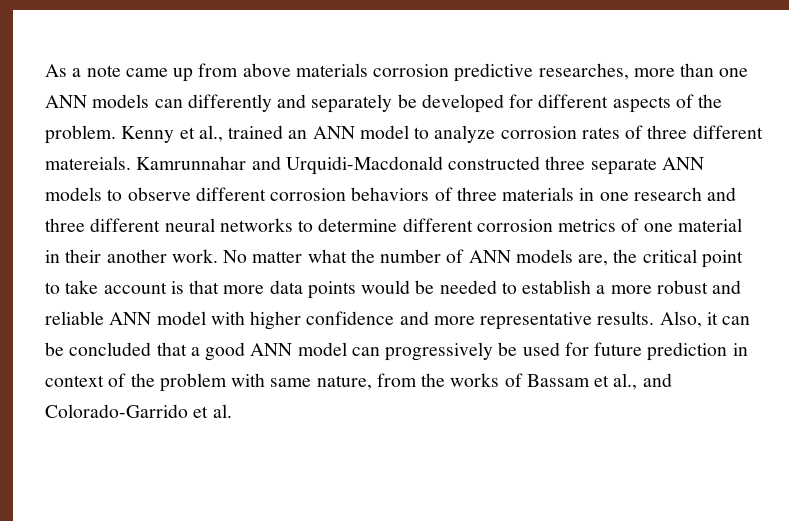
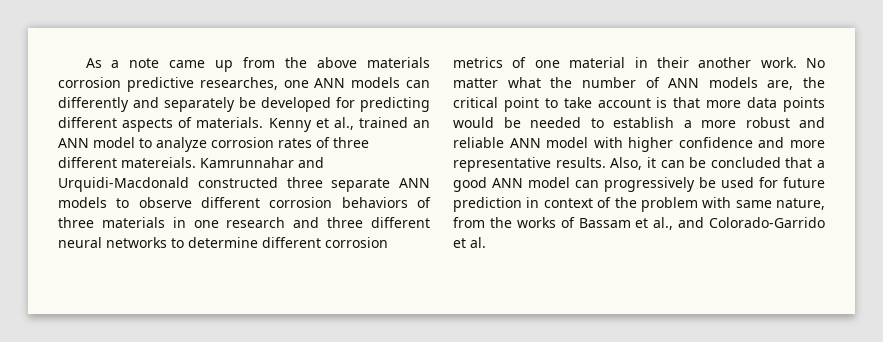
(239, 70) none -> [285,57,308,68] the
[633,63,715,77] more than -> (278, 83) none
(534, 101) none -> [360,97,430,112] predicting
[698,94,723,108] [45,125,116,144] the problem. -> [196,117,264,128] materials.

